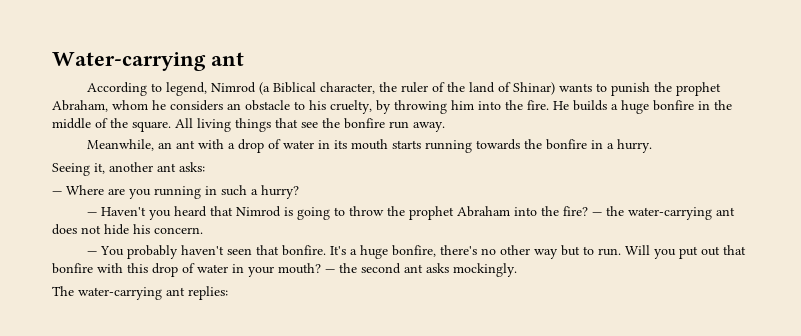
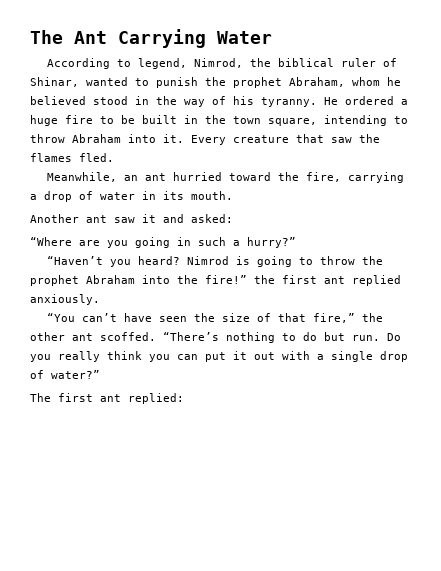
[52,52,244,71] Water-carrying ant -> [30,29,272,48] The Ant Carrying Water
[210,82,592,95] Nimrod (a Biblical character, the ruler of the land of Shinar) wants -> [193,58,397,68] [30,77,128,87] Nimrod, the biblical ruler of Shinar, wanted
[170,100,732,114] [52,118,445,132] [86,139,224,151] considers an obstacle to his cruelty, by throwing him into the fire. He builds a huge bonfire in the middle of the square. All living things that see the bonfire run away. // Meanwhile, an ant with -> [30,96,408,107] [30,115,408,126] [30,134,380,145] [30,153,114,162] [46,172,404,183] believed stood in the way of his tyranny. He ordered a huge fire to be built in the town square, intending to throw Abraham into it. Every creature that saw the flames fled. // Meanwhile, an ant hurried toward the fire, carrying
[350,139,652,153] [52,162,205,176] [52,185,104,195] mouth starts running towards the bonfire in a hurry. // Seeing it, another ant asks: // — Where -> [191,191,233,200] [30,214,233,223] [30,237,72,246] mouth. // Another ant saw it and asked: // “Where
[154,186,201,199] running -> [135,237,170,248] going
[261,185,299,199] [86,206,233,220] hurry? // — Haven't you heard that -> [247,237,296,248] [46,256,180,267] hurry?” // “Haven’t you heard?
[562,206,735,220] [52,224,203,235] [86,245,746,259] [52,263,517,277] [52,286,228,300] fire? — the water-carrying ant does not hide his concern. // — You probably haven't seen that bonfire. It's a huge bonfire, there's no other way but to run. Will you put out that bonfire with this drop of water in your mouth? — the second ant asks mockingly. // The water-carrying ant replies: -> [205,275,401,286] [30,294,100,305] [46,313,383,323] [30,332,401,343] [30,351,408,362] [30,370,100,379] [30,393,184,404] fire!” the first ant replied anxiously. // “You can’t have seen the size of that fire,” the other ant scoffed. “There’s nothing to do but run. Do you really think you can put it out with a single drop of water?” // The first ant replied:

